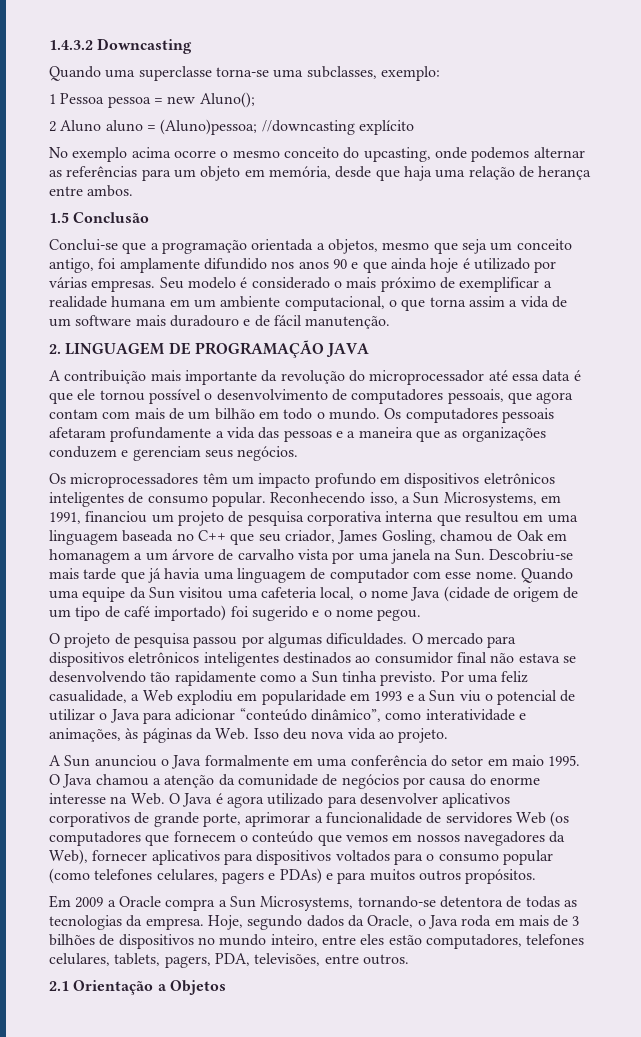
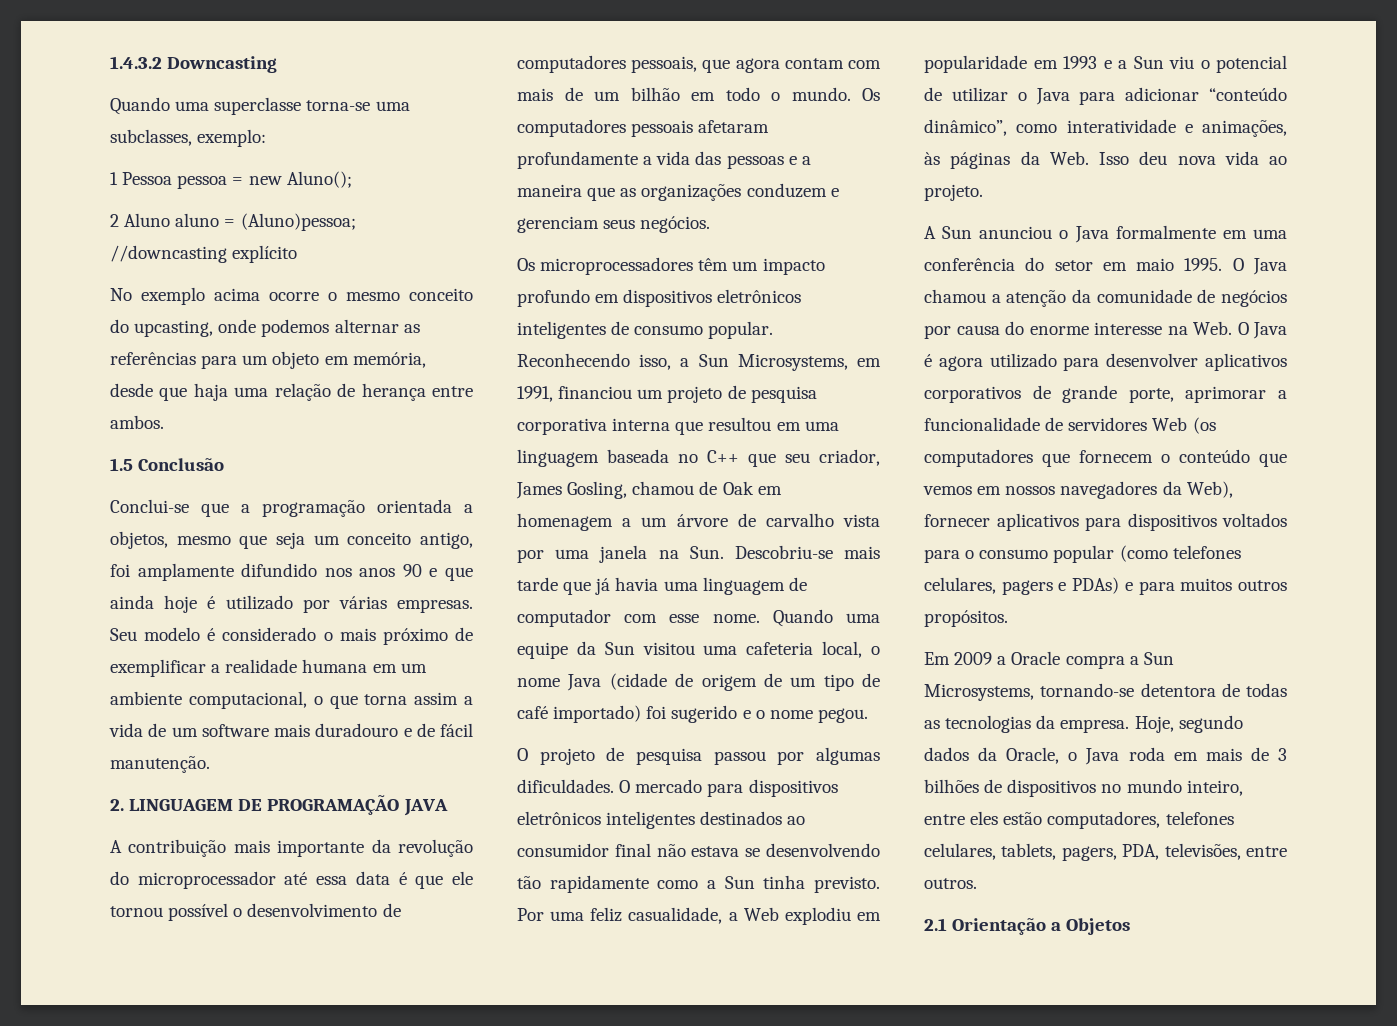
[49,549,130,564] homanagem -> [517,513,613,531] homenagem

